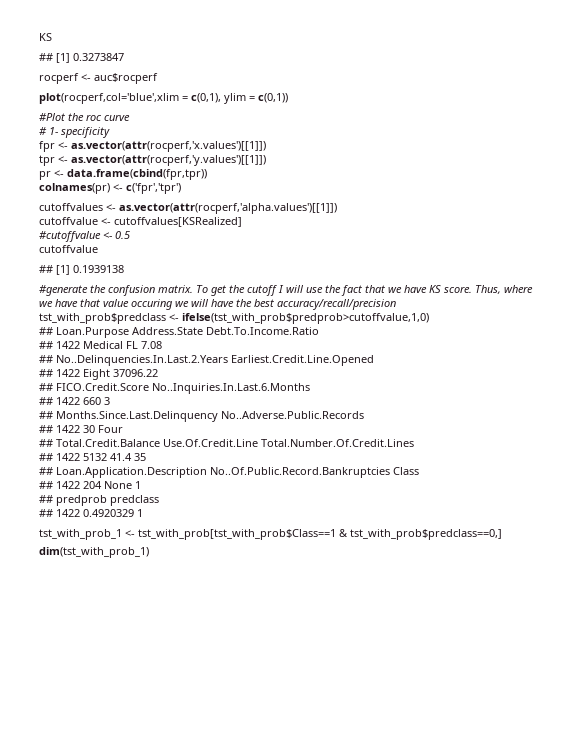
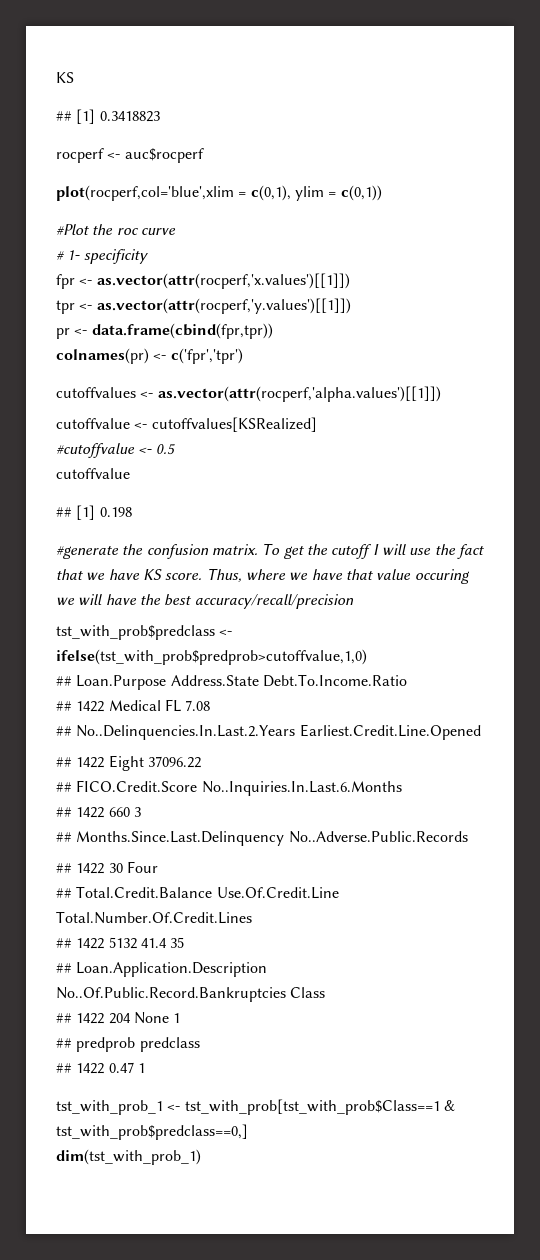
[73,53,124,61] 0.3273847 -> [99,111,160,122] 0.3418823
[73,265,124,273] 0.1939138 -> [99,507,132,517] 0.198
[83,509,134,517] 0.4920329 -> [108,1062,134,1073] 0.47

